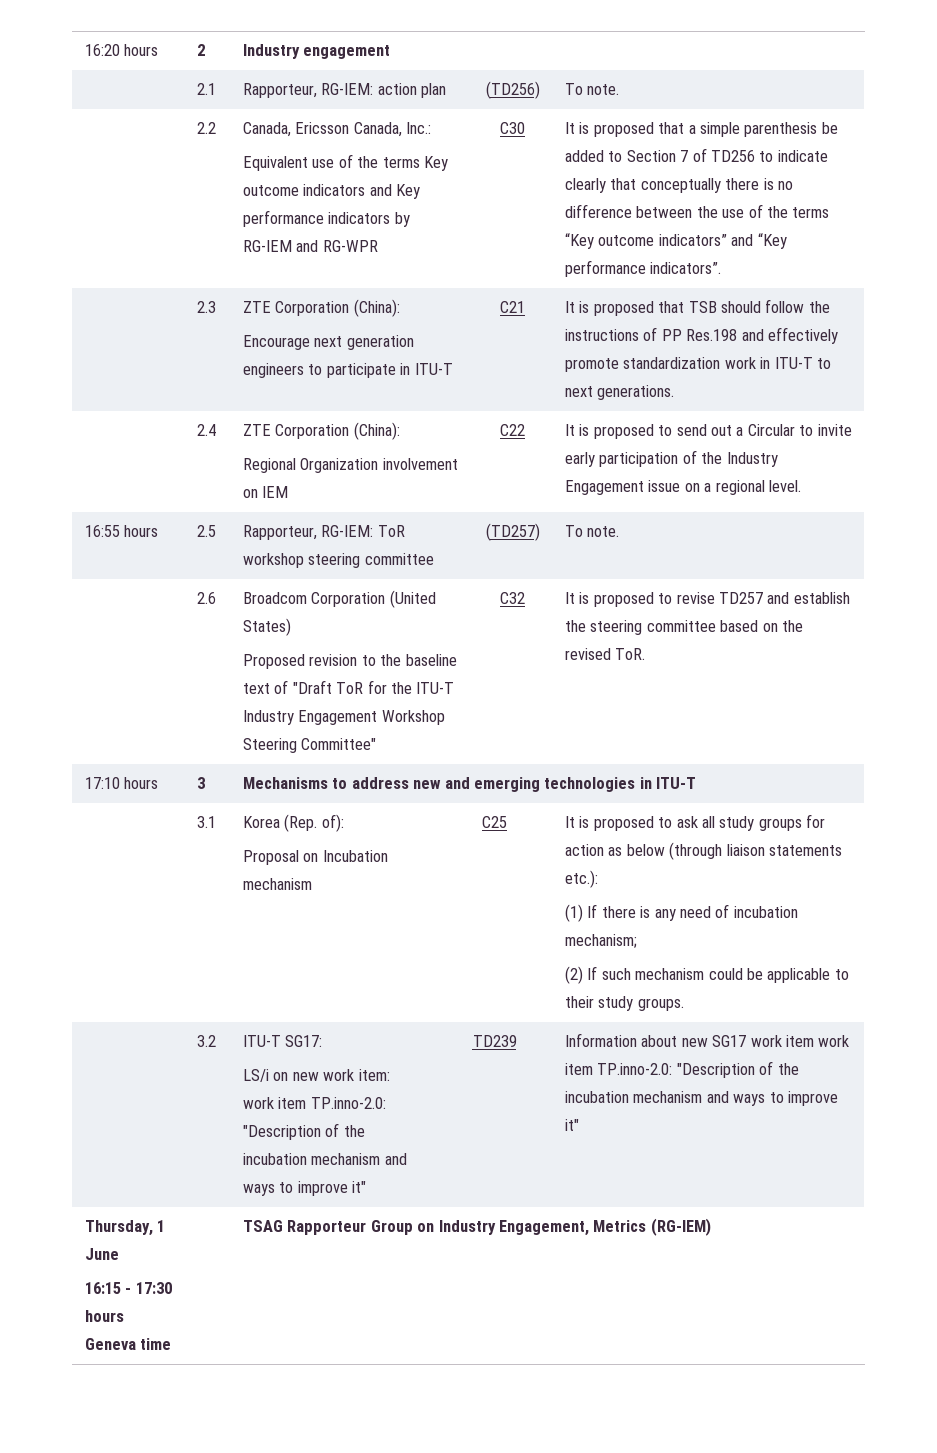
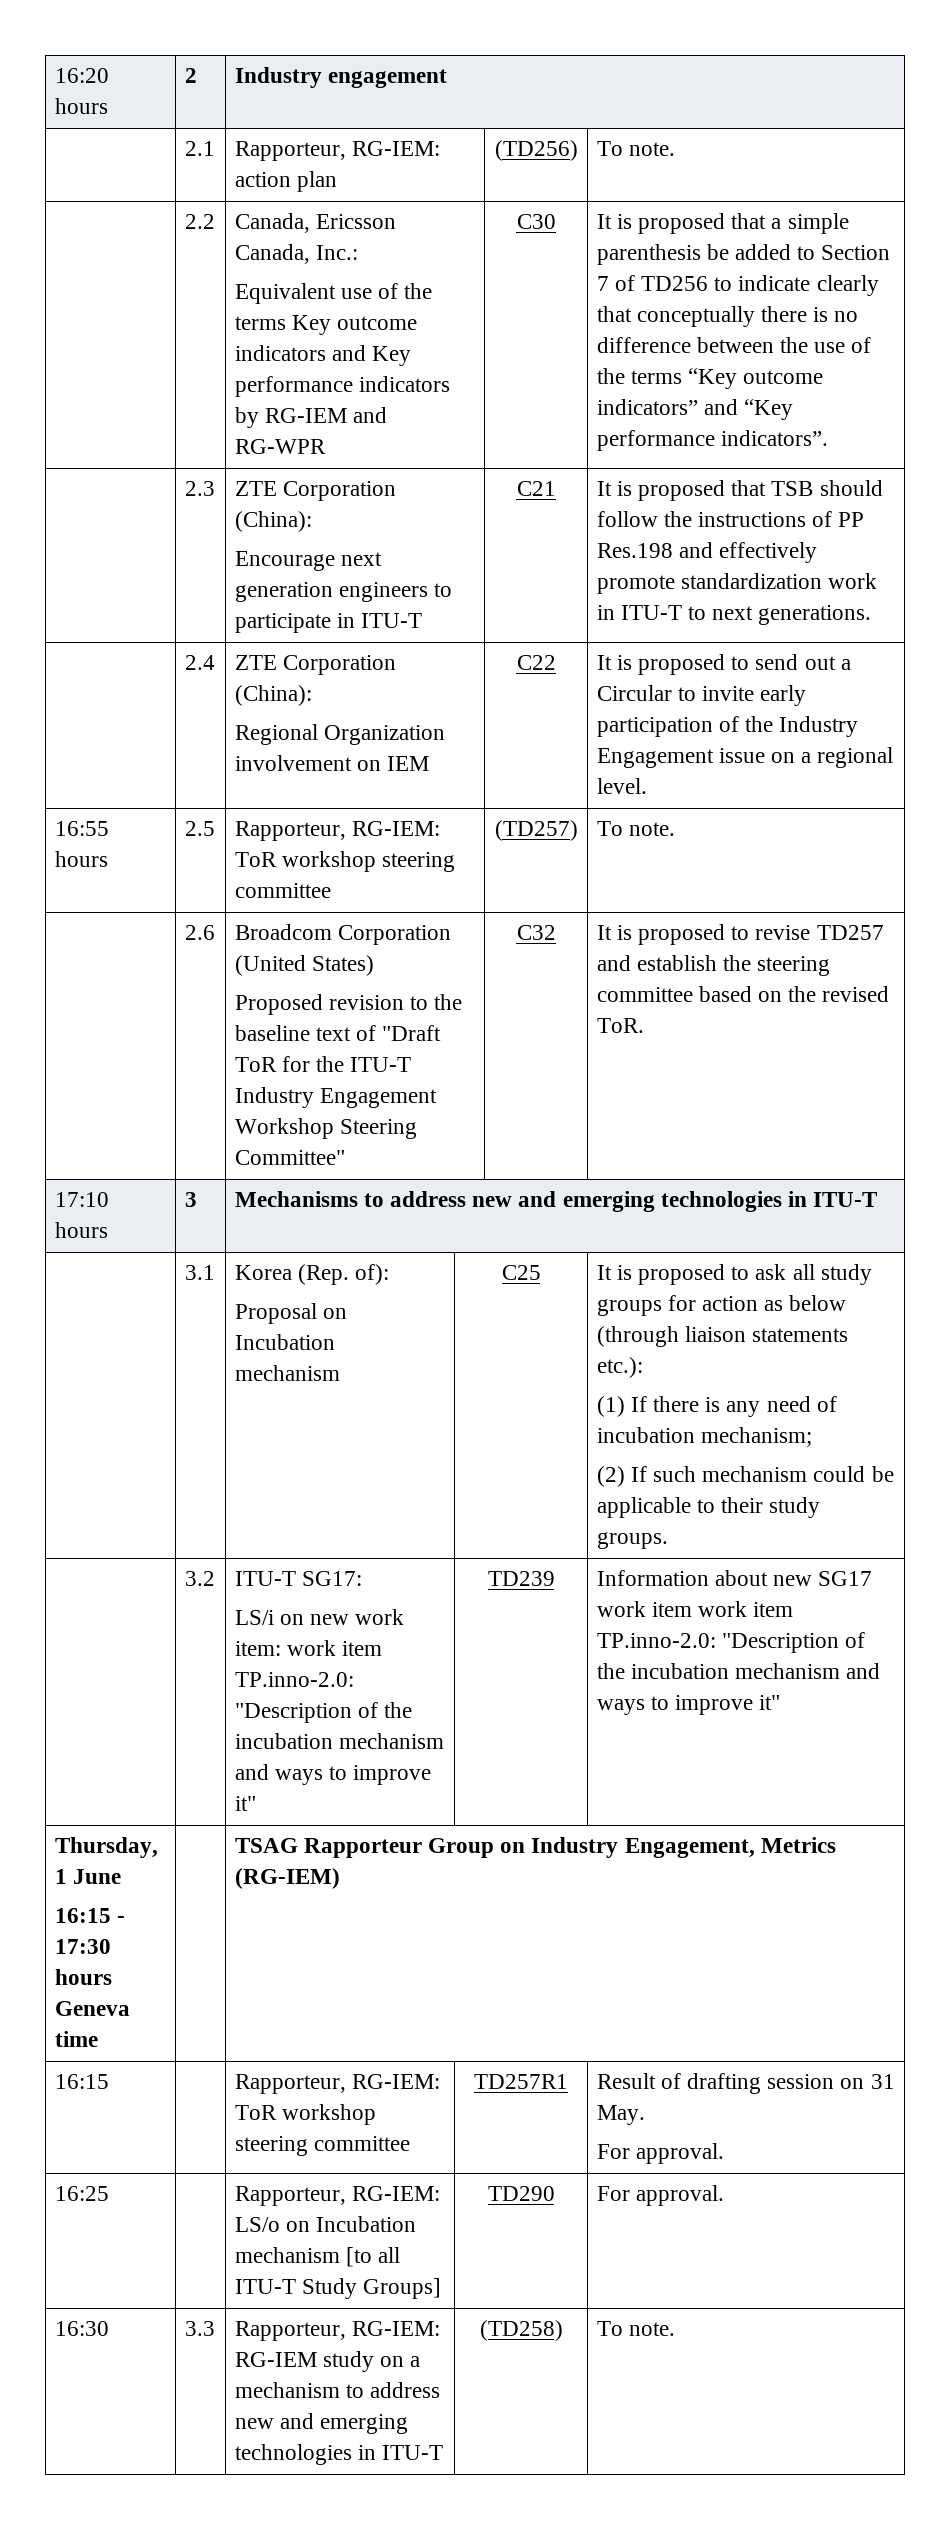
(711, 1227) none -> [54,2074,109,2089] [234,2074,440,2094] [234,2104,376,2125] [234,2136,410,2156] [474,2074,568,2089] [596,2073,895,2094] [596,2105,645,2125] [596,2143,724,2164] [54,2186,109,2201] [234,2186,440,2206] [234,2216,416,2232] [234,2247,400,2267] [234,2278,441,2299] [487,2186,555,2201] [596,2185,724,2206] [54,2321,109,2336] [184,2321,215,2336] [234,2321,440,2341] [234,2351,421,2372] [234,2382,440,2398] [234,2413,408,2434] [234,2444,443,2465] [479,2320,563,2341] [596,2321,675,2336] // 16:15 | | Rapporteur, RG-IEM: ToR workshop steering committee | TD257R1 | Result of drafting session on 31 May. // For approval. // 16:25 | | Rapporteur, RG-IEM: LS/o on Incubation mechanism [to all ITU-T Study Groups] | TD290 | For approval. // 16:30 | 3.3 | Rapporteur, RG-IEM: RG-IEM study on a mechanism to address new and emerging technologies in ITU-T | (TD258) | To note.

